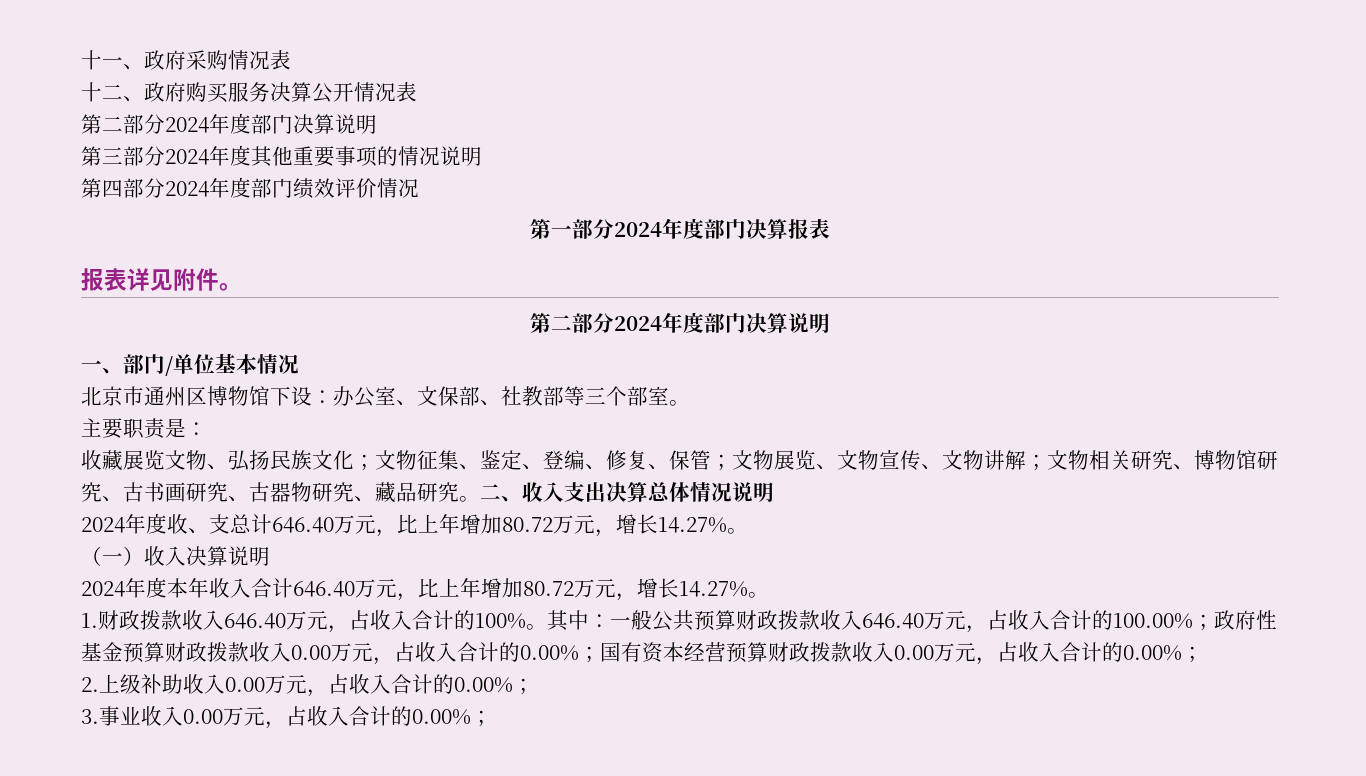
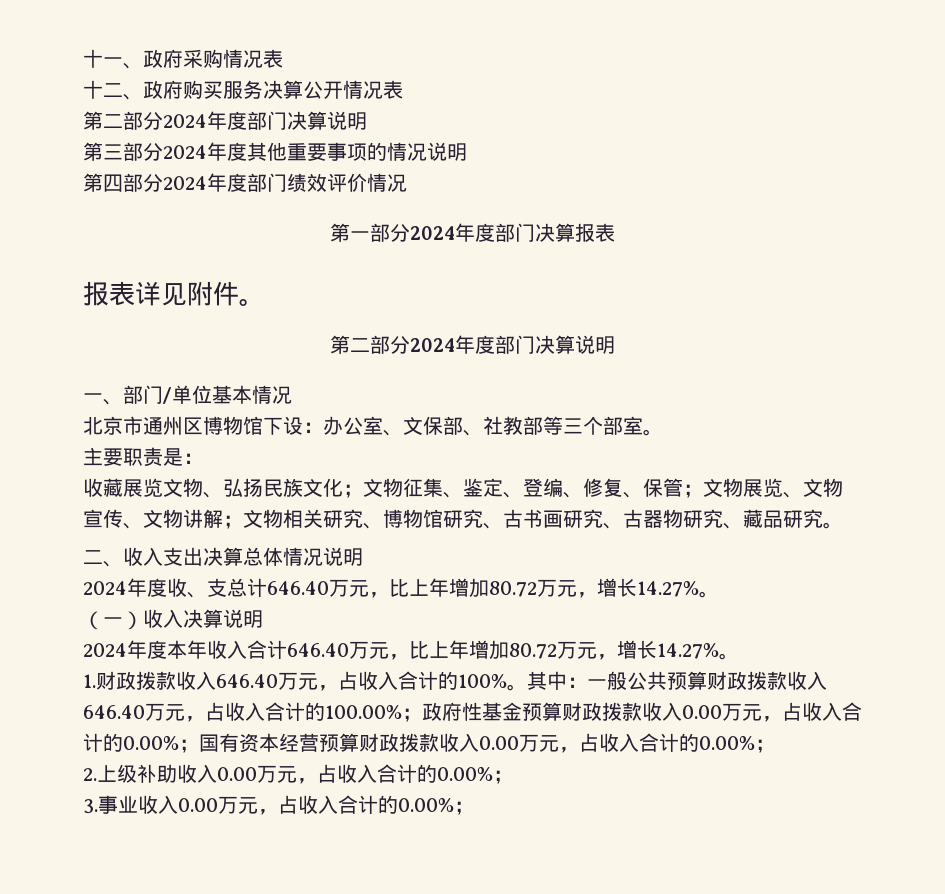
(480, 499) none -> (843, 525) //

